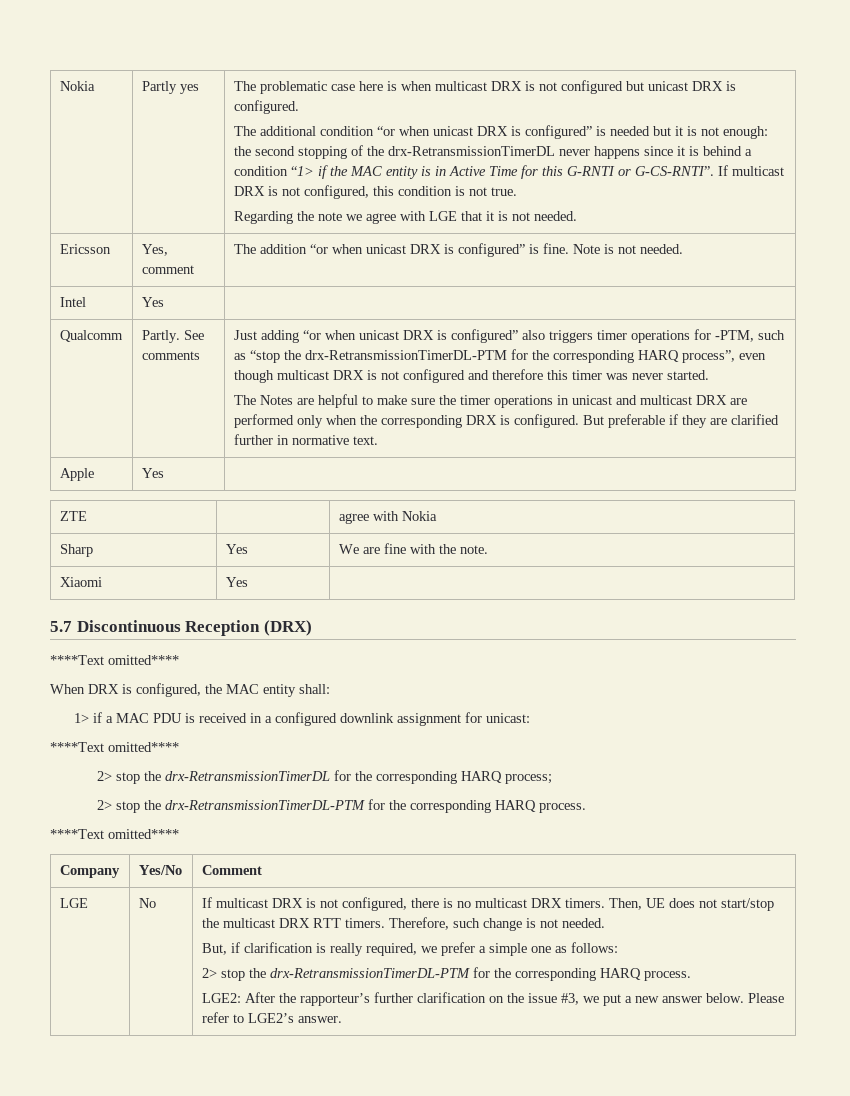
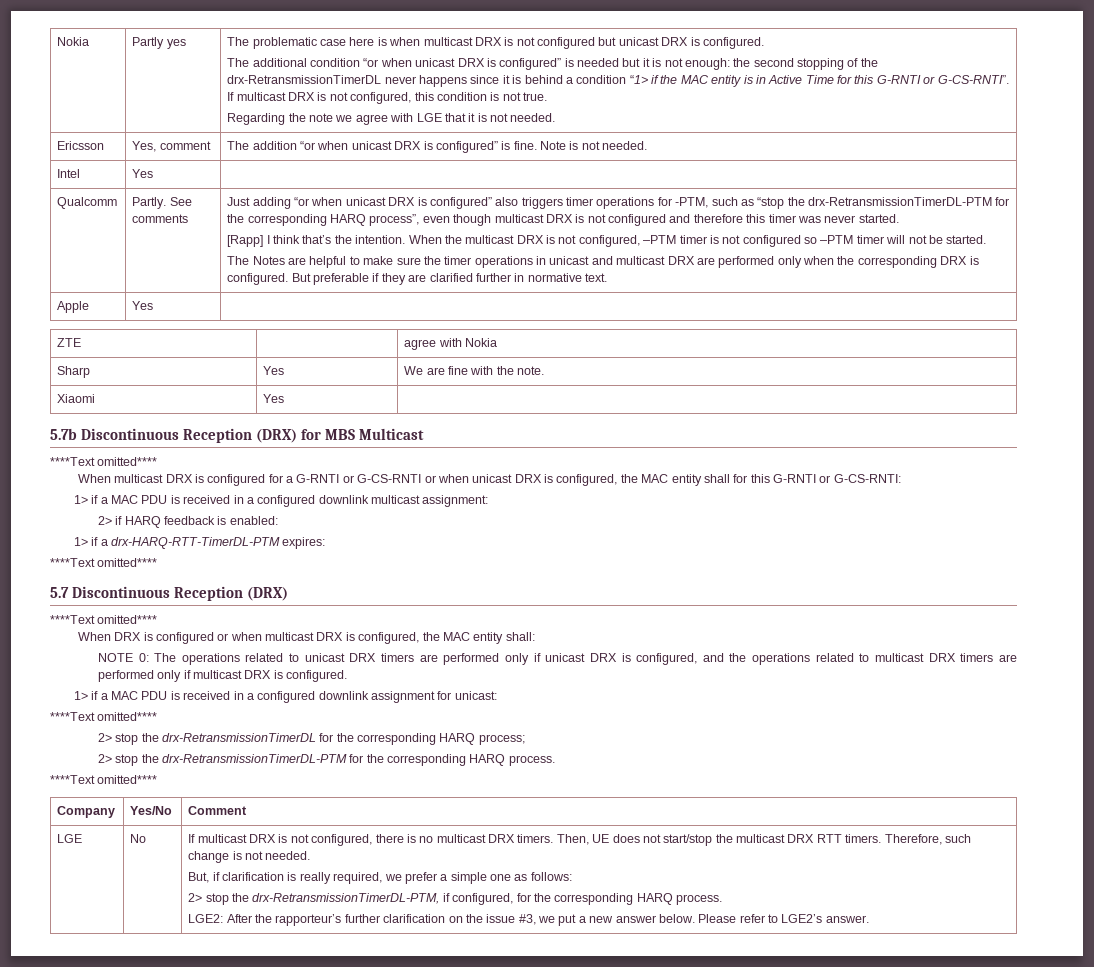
(709, 375) none -> [227,235,987,247] // [Rapp] I think that’s the intention. When the multicast DRX is not configured, –PTM timer is not configured so –PTM timer will not be started.
(248, 582) none -> [50,428,425,443] [50,457,158,466] [77,474,901,486] [73,495,489,507] [97,516,278,528] [73,537,326,549] [50,558,158,567] // 5.7b Discontinuous Reception (DRX) for MBS Multicast // ****Text omitted**** // When multicast DRX is configured for a G-RNTI or G-CS-RNTI or when unicast DRX is configured, the MAC entity shall for this G-RNTI or G-CS-RNTI: // 1> if a MAC PDU is received in a configured downlink multicast assignment: // 2> if HARQ feedback is enabled: // 1> if a drx-HARQ-RTT-TimerDL-PTM expires: // ****Text omitted****
(132, 689) none -> [155,632,355,644] configured or when multicast DRX is
(330, 689) none -> [97,653,1018,665] [97,670,348,682] // NOTE 0: The operations related to unicast DRX timers are performed only if unicast DRX is configured, and the operations related to multicast DRX timers are performed only if multicast DRX is configured.
[269,968,470,978] drx-RetransmissionTimerDL-PTM -> [252,893,514,905] drx-RetransmissionTimerDL-PTM, if configured,

